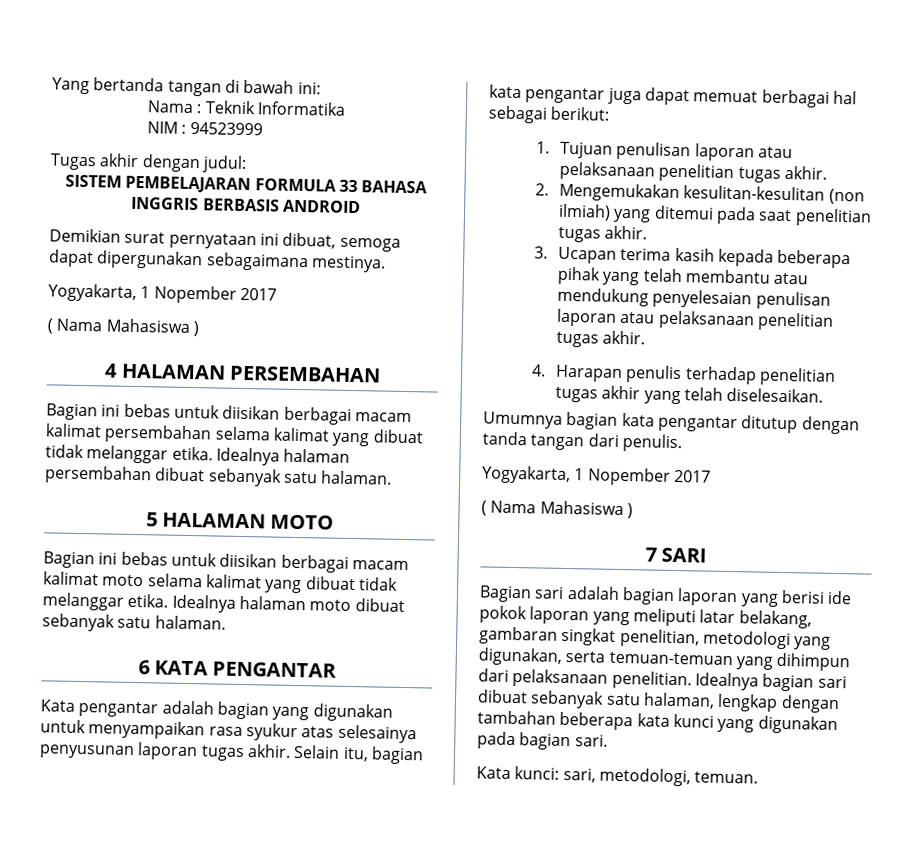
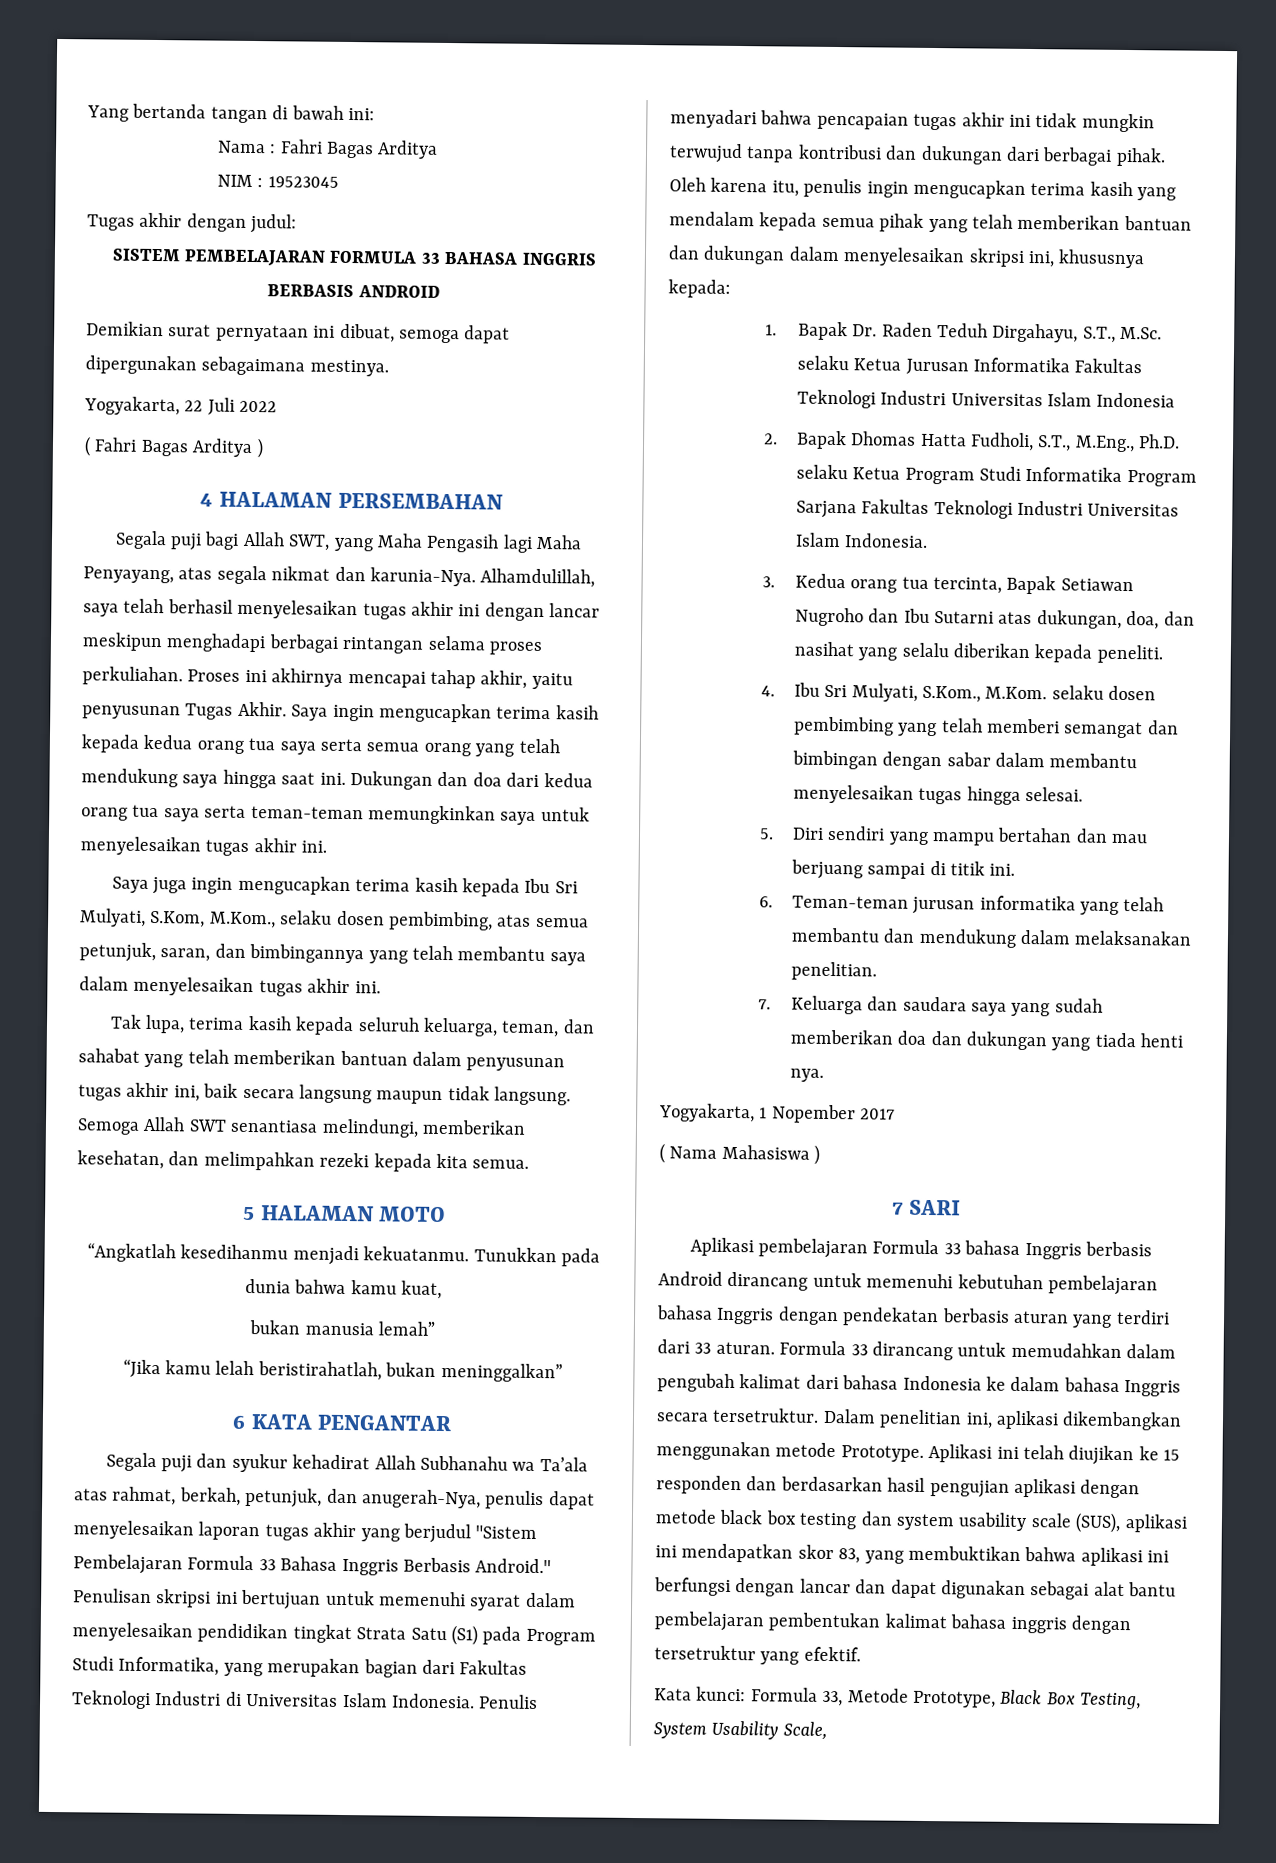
[204,100,346,116] Teknik Informatika -> [279,139,439,159] Fahri Bagas Arditya
[189,121,263,136] 94523999 -> [267,176,339,188] 19523045
[140,285,277,304] [47,318,199,337] [104,363,381,383] [46,403,412,425] [45,423,424,447] [45,444,351,466] [44,465,393,487] [145,512,335,530] [43,551,409,573] [43,571,398,594] [42,592,405,613] [42,613,226,632] [137,660,338,678] [40,699,393,722] [40,719,417,744] [39,742,424,765] [489,84,857,108] [488,105,611,124] [536,141,793,162] [559,161,827,183] [535,182,865,205] [558,203,872,227] [558,225,648,243] [534,246,852,269] [557,266,809,286] [557,287,831,310] [556,308,834,331] [556,330,646,348] [532,364,836,386] [555,385,824,405] [483,411,860,435] [482,431,682,453] 1 Nopember 2017 // ( Nama Mahasiswa ) // 4 HALAMAN PERSEMBAHAN // Bagian ini bebas untuk diisikan berbagai macam kalimat persembahan selama kalimat yang dibuat tidak melanggar etika. Idealnya halaman persembahan dibuat sebanyak satu halaman. // 5 HALAMAN MOTO // Bagian ini bebas untuk diisikan berbagai macam kalimat moto selama kalimat yang dibuat tidak melanggar etika. Idealnya halaman moto dibuat sebanyak satu halaman. // 6 KATA PENGANTAR // Kata pengantar adalah bagian yang digunakan untuk menyampaikan rasa syukur atas selesainya penyusunan laporan tugas akhir. Selain itu, bagian kata pengantar juga dapat memuat berbagai hal sebagai berikut: // 1. Tujuan penulisan laporan atau pelaksanaan penelitian tugas akhir. // 2. Mengemukakan kesulitan-kesulitan (non ilmiah) yang ditemui pada saat penelitian tugas akhir. // 3. Ucapan terima kasih kepada beberapa pihak yang telah membantu atau mendukung penyelesaian penulisan laporan atau pelaksanaan penelitian tugas akhir. // 4. Harapan penulis terhadap penelitian tugas akhir yang telah diselesaikan. // Umumnya bagian kata pengantar ditutup dengan tanda tangan dari penulis. -> [184,397,278,415] [84,436,264,459] [200,491,503,510] [114,530,583,553] [83,565,596,588] [83,598,601,622] [82,632,542,655] [82,666,573,690] [82,701,599,723] [81,734,560,757] [81,768,593,790] [81,804,590,825] [80,836,328,856] [111,875,578,897] [80,908,589,931] [79,942,586,966] [79,976,381,997] [109,1014,595,1038] [78,1048,566,1072] [78,1082,572,1106] [77,1116,526,1138] [77,1150,530,1172] [242,1205,447,1223] [87,1242,600,1267] [244,1278,443,1300] [249,1320,435,1336] [122,1358,563,1383] [231,1414,452,1432] [105,1452,588,1473] [74,1486,595,1510] [73,1520,538,1544] [73,1554,552,1576] [73,1588,576,1611] [72,1622,596,1646] [72,1656,528,1678] [71,1690,539,1710] [670,109,1155,133] [669,143,1166,167] [669,177,1177,201] [669,211,1192,233] [668,245,1146,269] [668,279,731,298] [765,321,1163,343] [796,355,1143,375] [796,389,1176,409] [764,430,1181,453] [795,464,1197,487] [795,499,1180,519] [794,532,929,548] [762,573,1134,595] [794,607,1195,630] [793,641,1163,664] [761,682,1157,703] [793,716,1179,739] [791,750,1138,771] [792,784,1083,805] [759,825,1149,846] [790,859,1016,880] [759,895,1165,915] [790,927,1193,948] [790,961,877,981] [758,995,1103,1017] [789,1029,1184,1051] [789,1068,824,1082] 22 Juli 2022 // ( Fahri Bagas Arditya ) // 4 HALAMAN PERSEMBAHAN // Segala puji bagi Allah SWT, yang Maha Pengasih lagi Maha Penyayang, atas segala nikmat dan karunia-Nya. Alhamdulillah, saya telah berhasil menyelesaikan tugas akhir ini dengan lancar meskipun menghadapi berbagai rintangan selama proses perkuliahan. Proses ini akhirnya mencapai tahap akhir, yaitu penyusunan Tugas Akhir. Saya ingin mengucapkan terima kasih kepada kedua orang tua saya serta semua orang yang telah mendukung saya hingga saat ini. Dukungan dan doa dari kedua orang tua saya serta teman-teman memungkinkan saya untuk menyelesaikan tugas akhir ini. // Saya juga ingin mengucapkan terima kasih kepada Ibu Sri Mulyati, S.Kom, M.Kom., selaku dosen pembimbing, atas semua petunjuk, saran, dan bimbingannya yang telah membantu saya dalam menyelesaikan tugas akhir ini. // Tak lupa, terima kasih kepada seluruh keluarga, teman, dan sahabat yang telah memberikan bantuan dalam penyusunan tugas akhir ini, baik secara langsung maupun tidak langsung. Semoga Allah SWT senantiasa melindungi, memberikan kesehatan, dan melimpahkan rezeki kepada kita semua. // 5 HALAMAN MOTO // “Angkatlah kesedihanmu menjadi kekuatanmu. Tunukkan pada dunia bahwa kamu kuat, // bukan manusia lemah” // “Jika kamu lelah beristirahatlah, bukan meninggalkan” // 6 KATA PENGANTAR // Segala puji dan syukur kehadirat Allah Subhanahu wa Ta’ala atas rahmat, berkah, petunjuk, dan anugerah-Nya, penulis dapat menyelesaikan laporan tugas akhir yang berjudul "Sistem Pembelajaran Formula 33 Bahasa Inggris Berbasis Android." Penulisan skripsi ini bertujuan untuk memenuhi syarat dalam menyelesaikan pendidikan tingkat Strata Satu (S1) pada Program Studi Informatika, yang merupakan bagian dari Fakultas Teknologi Industri di Universitas Islam Indonesia. Penulis menyadari bahwa pencapaian tugas akhir ini tidak mungkin terwujud tanpa kontribusi dan dukungan dari berbagai pihak. Oleh karena itu, penulis ingin mengucapkan terima kasih yang mendalam kepada semua pihak yang telah memberikan bantuan dan dukungan dalam menyelesaikan skripsi ini, khususnya kepada: // 1. Bapak Dr. Raden Teduh Dirgahayu, S.T., M.Sc. selaku Ketua Jurusan Informatika Fakultas Teknologi Industri Universitas Islam Indonesia // 2. Bapak Dhomas Hatta Fudholi, S.T., M.Eng., Ph.D. selaku Ketua Program Studi Informatika Program Sarjana Fakultas Teknologi Industri Universitas Islam Indonesia. // 3. Kedua orang tua tercinta, Bapak Setiawan Nugroho dan Ibu Sutarni atas dukungan, doa, dan nasihat yang selalu diberikan kepada peneliti. // 4. Ibu Sri Mulyati, S.Kom., M.Kom. selaku dosen pembimbing yang telah memberi semangat dan bimbingan dengan sabar dalam membantu menyelesaikan tugas hingga selesai. // 5. Diri sendiri yang mampu bertahan dan mau berjuang sampai di titik ini. // 6. Teman-teman jurusan informatika yang telah membantu dan mendukung dalam melaksanakan penelitian. // 7. Keluarga dan saudara saya yang sudah memberikan doa dan dukungan yang tiada henti nya.
[479,585,853,607] [479,605,812,629] [479,626,832,650] [478,647,851,672] [478,668,847,692] [477,689,840,714] [477,710,838,735] [477,731,608,751] [476,766,759,787] Bagian sari adalah bagian laporan yang berisi ide pokok laporan yang meliputi latar belakang, gambaran singkat penelitian, metodologi yang digunakan, serta temuan-temuan yang dihimpun dari pelaksanaan penelitian. Idealnya bagian sari dibuat sebanyak satu halaman, lengkap dengan tambahan beberapa kata kunci yang digunakan pada bagian sari. // Kata kunci: sari, metodologi, temuan. -> [689,1237,1152,1260] [658,1271,1158,1296] [657,1305,1170,1328] [657,1339,1177,1361] [657,1373,1182,1397] [656,1407,1183,1431] [656,1441,1181,1466] [656,1475,1141,1499] [655,1509,1188,1534] [655,1543,1170,1567] [654,1577,1177,1600] [654,1611,1131,1635] [654,1645,861,1665] [654,1686,1142,1710] [653,1720,827,1740] Aplikasi pembelajaran Formula 33 bahasa Inggris berbasis Android dirancang untuk memenuhi kebutuhan pembelajaran bahasa Inggris dengan pendekatan berbasis aturan yang terdiri dari 33 aturan. Formula 33 dirancang untuk memudahkan dalam pengubah kalimat dari bahasa Indonesia ke dalam bahasa Inggris secara tersetruktur. Dalam penelitian ini, aplikasi dikembangkan menggunakan metode Prototype. Aplikasi ini telah diujikan ke 15 responden dan berdasarkan hasil pengujian aplikasi dengan metode black box testing dan system usability scale (SUS), aplikasi ini mendapatkan skor 83, yang membuktikan bahwa aplikasi ini berfungsi dengan lancar dan dapat digunakan sebagai alat bantu pembelajaran pembentukan kalimat bahasa inggris dengan tersetruktur yang efektif. // Kata kunci: Formula 33, Metode Prototype, Black Box Testing, System Usability Scale,

